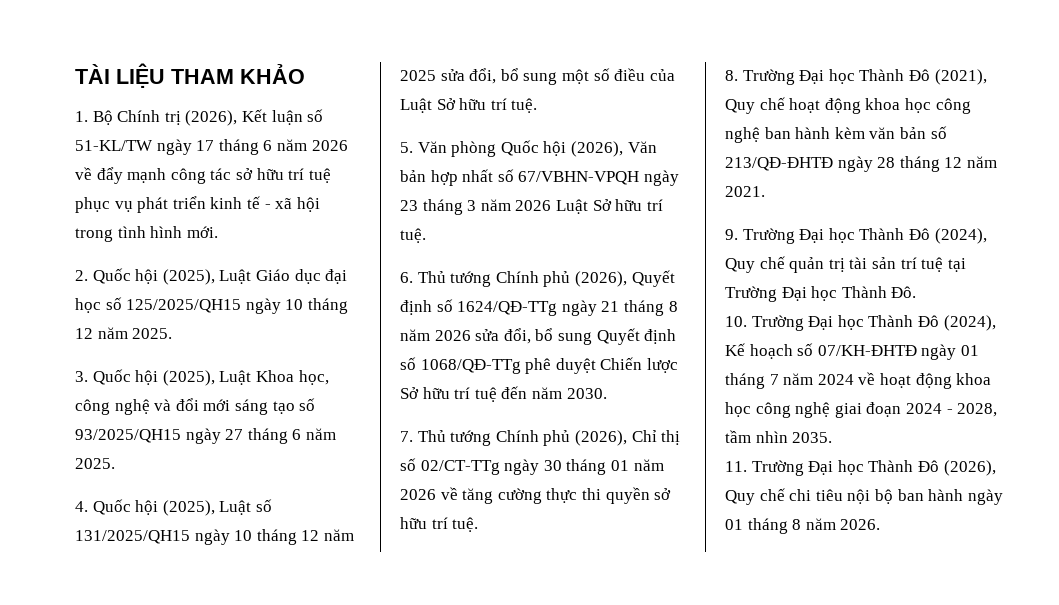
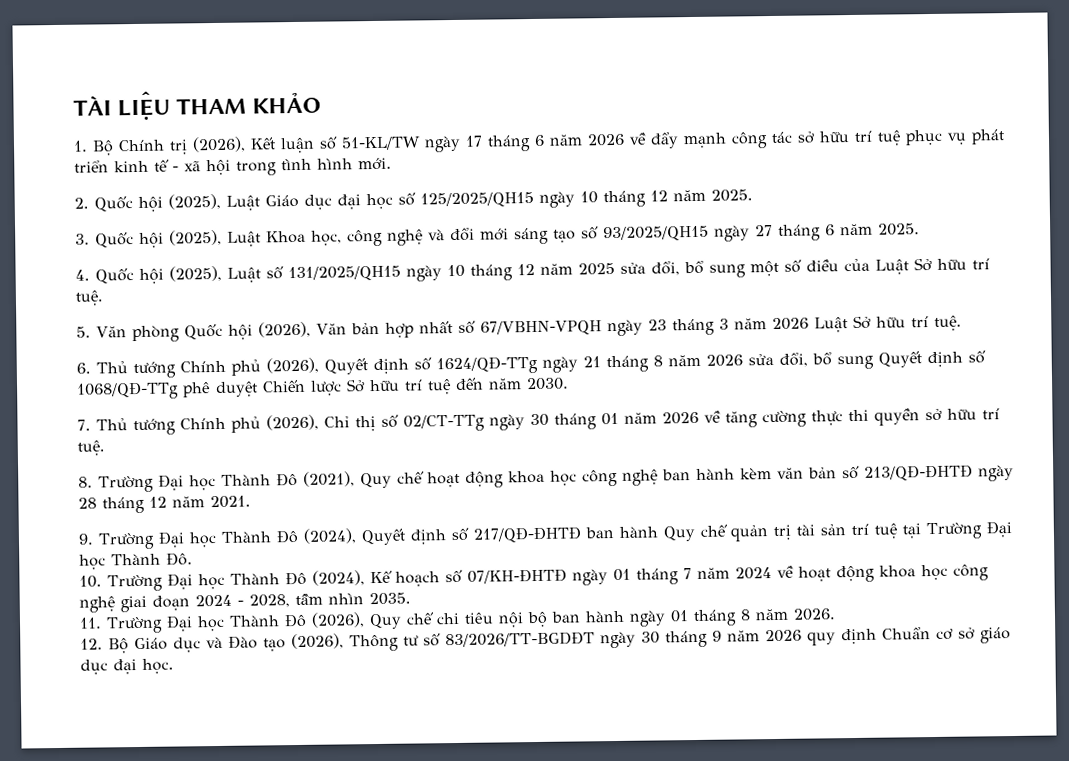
(987, 236) none -> [360,526,658,546] Quyết định số 217/QĐ-ĐHTĐ ban hành
(881, 524) none -> [80,627,1011,654] [80,658,174,675] // 12. Bộ Giáo dục và Đào tạo (2026), Thông tư số 83/2026/TT-BGDĐT ngày 30 tháng 9 năm 2026 quy định Chuẩn cơ sở giáo dục đại học.

